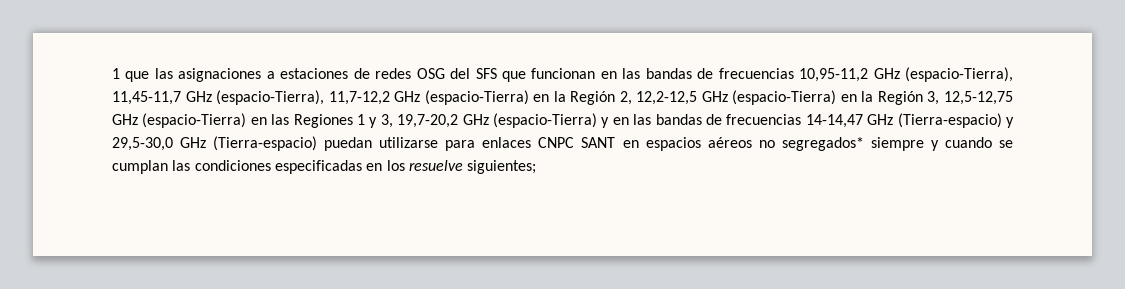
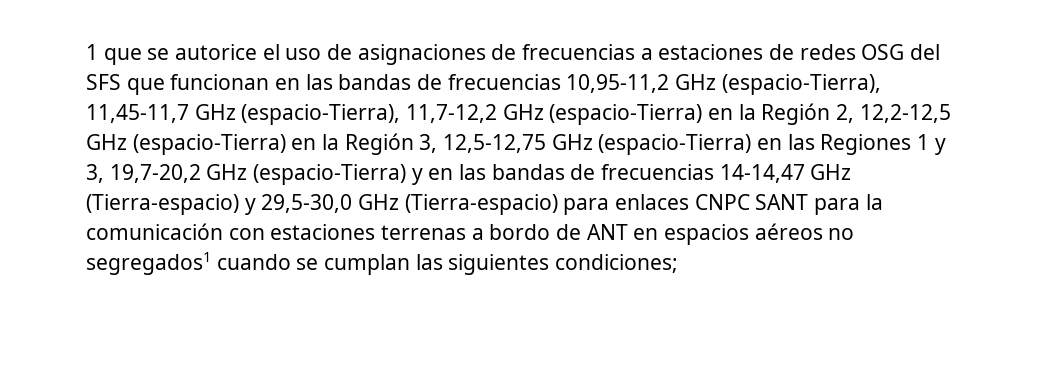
[154,68,262,82] las asignaciones -> [147,44,636,65] se autorice el uso de asignaciones de frecuencias
[324,137,439,151] puedan utilizarse -> (558, 204) none
(616, 142) none -> [814,194,883,215] [86,223,628,240] para la comunicación con estaciones terrenas a bordo de ANT
[781,137,939,151] segregados* siempre y -> [86,252,211,275] segregados1
[194,160,537,174] condiciones especificadas en los resuelve siguientes; -> [448,254,679,275] siguientes condiciones;

